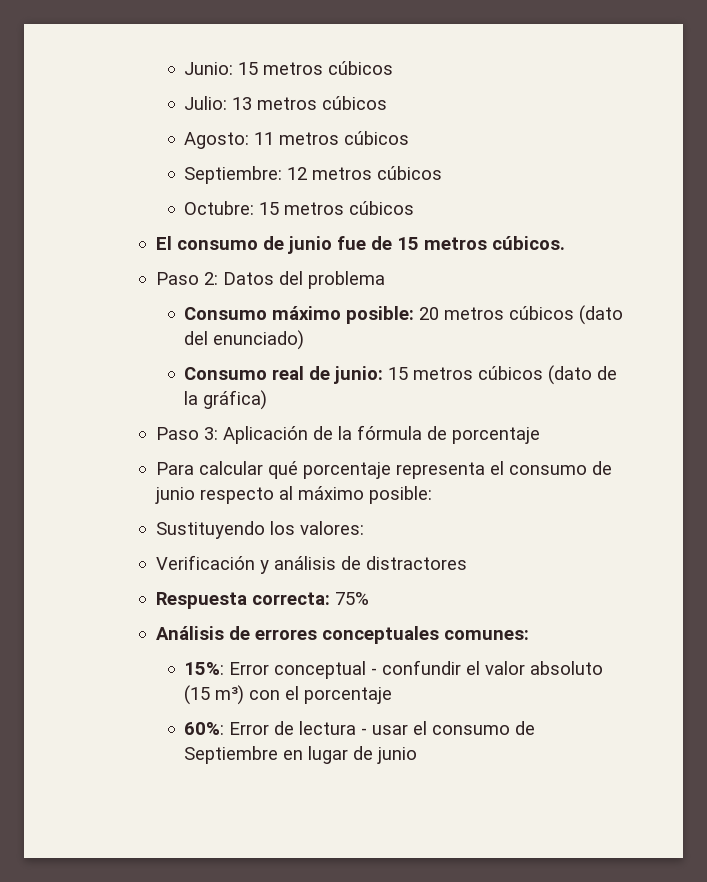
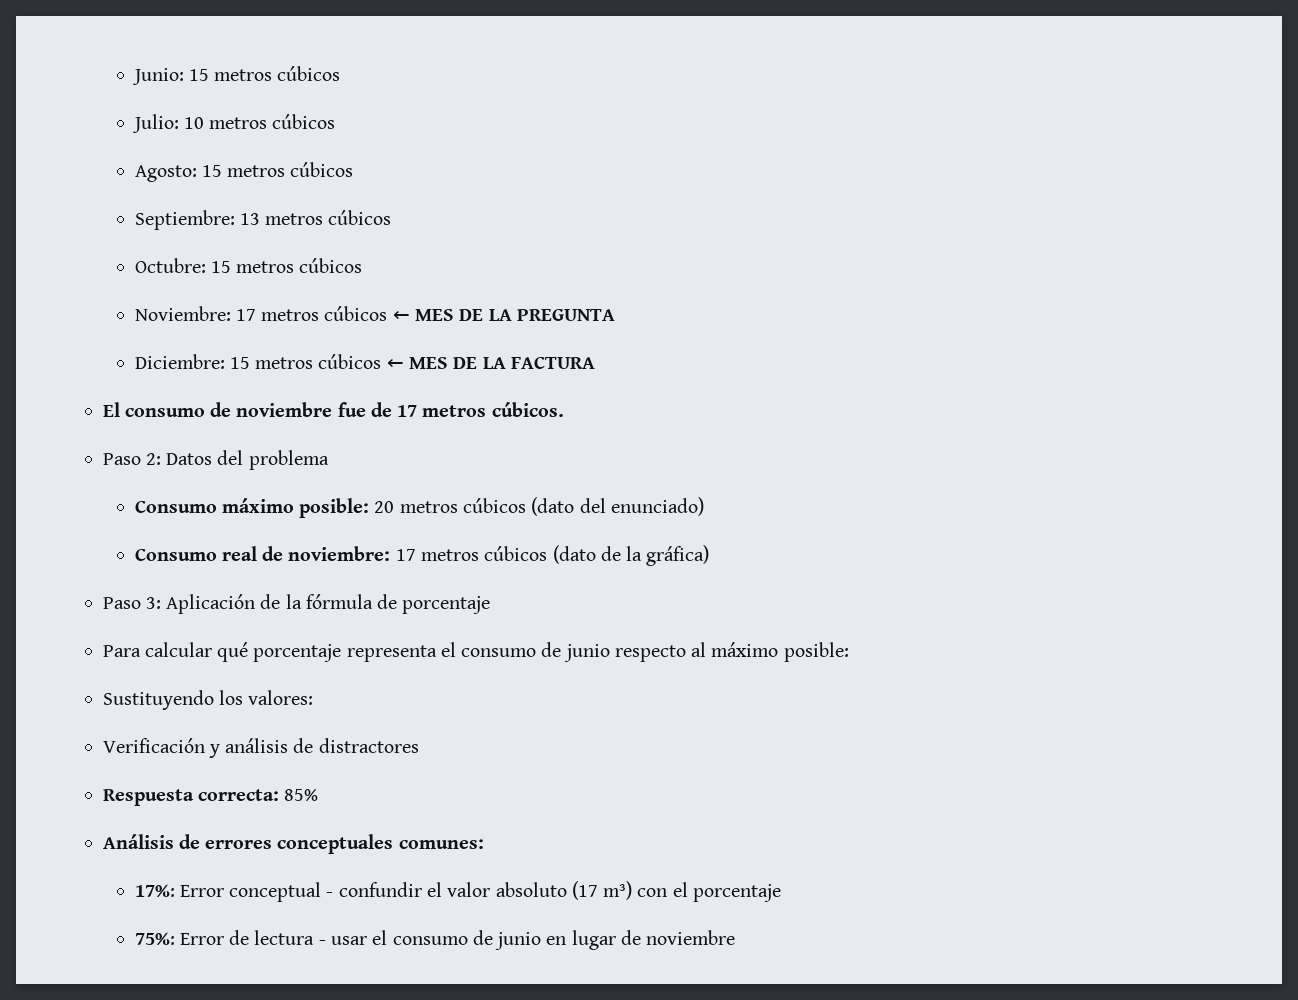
[232,97,253,110] 13 -> [183,117,204,129] 10
[254,132,275,145] 11 -> [201,165,222,177] 15
[287,167,308,180] 12 -> [239,213,260,225] 13
(415, 208) none -> [134,306,615,321] [134,354,595,369] // Noviembre: 17 metros cúbicos ← MES DE LA PREGUNTA // Diciembre: 15 metros cúbicos ← MES DE LA FACTURA
[287,236,332,254] junio -> [236,402,333,417] noviembre
[396,237,419,250] 15 -> [397,405,418,417] 17
[334,366,409,384] junio: 15 -> [288,546,416,561] noviembre: 17
[334,592,369,605] 75% -> [284,789,319,801] 85%
[184,662,225,675] 15%: -> [134,884,175,897] 17%:
[184,685,211,705] (15 -> [571,881,598,900] (17
[184,722,225,735] 60%: -> [134,932,175,945] 75%:
[184,746,279,764] Septiembre -> [495,932,542,950] junio
[377,747,418,764] junio -> [646,930,736,945] noviembre

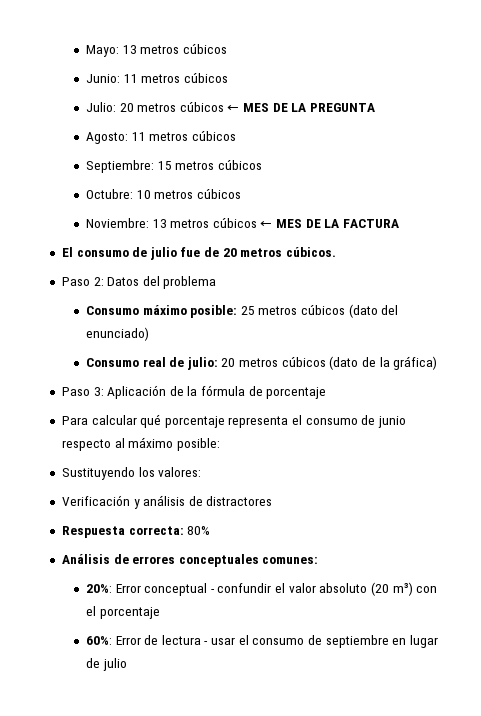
[131,66,341,85] [131,114,336,133] [134,162,354,182] [134,210,392,230] [134,258,363,273] [134,306,256,321] Junio: 15 metros cúbicos // Julio: 10 metros cúbicos // Agosto: 15 metros cúbicos // Septiembre: 13 metros cúbicos // Octubre: 15 metros cúbicos // Noviembre: 17 -> [85,44,227,57] [85,73,228,83] [85,102,134,112] Mayo: 13 metros cúbicos // Junio: 11 metros cúbicos // Julio: 20
[134,354,250,369] Diciembre: 15 -> [85,131,236,144] [85,160,262,173] [85,189,241,199] [85,218,167,228] Agosto: 11 metros cúbicos // Septiembre: 15 metros cúbicos // Octubre: 10 metros cúbicos // Noviembre: 13
[236,402,333,417] noviembre -> [150,247,177,260] julio
[397,405,418,417] 17 -> [222,248,237,257] 20
[374,501,395,513] 20 -> [240,306,255,315] 25
[288,546,416,561] noviembre: 17 -> [187,357,236,370] julio: 20
[284,789,319,801] 85% -> [187,526,211,535] 80%
[134,884,175,897] 17%: -> [85,584,112,593] 20%:
[571,881,598,900] (17 -> [371,582,390,596] (20
[134,932,175,945] 75%: -> [85,636,112,645] 60%:
[495,932,542,950] junio -> [325,635,389,648] septiembre
[646,930,736,945] noviembre -> [102,658,127,671] julio

